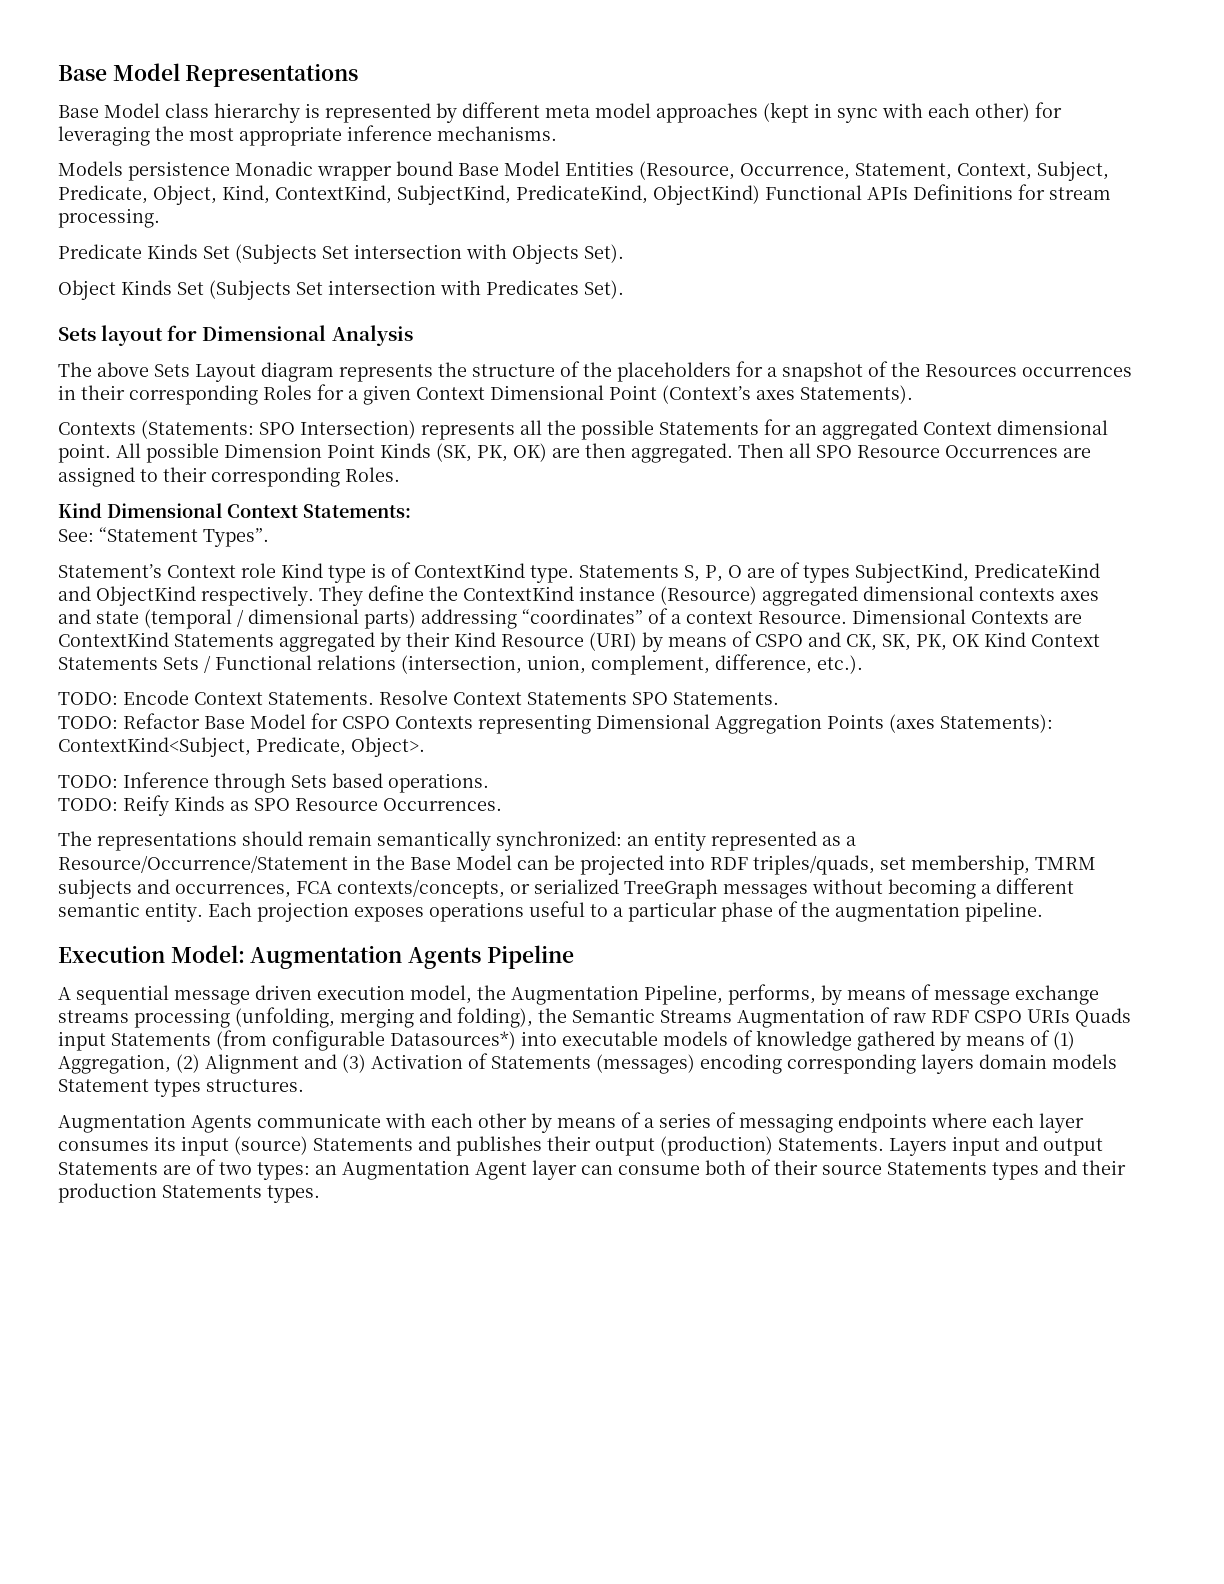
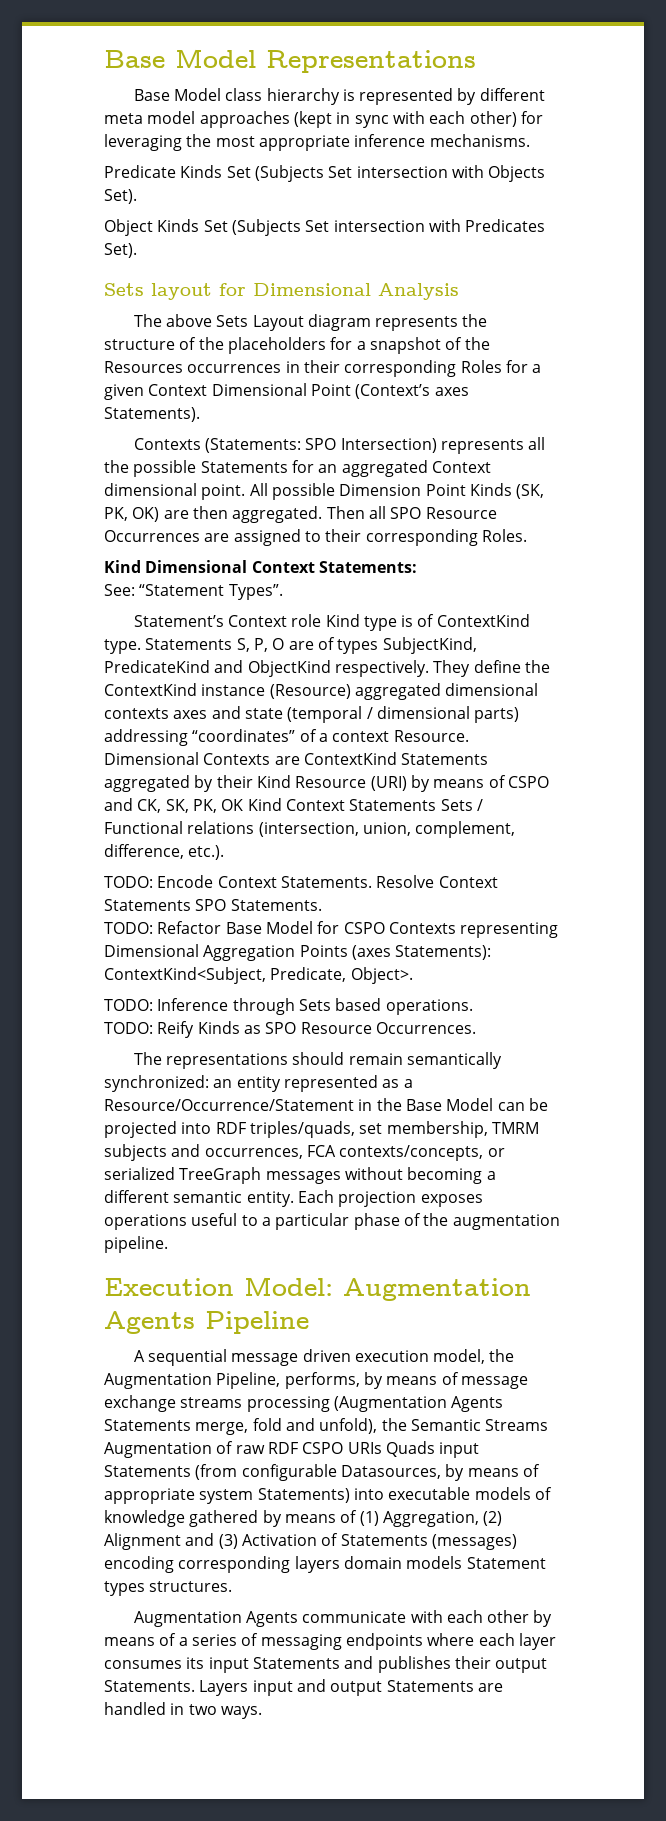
[58,161,1109,181] [58,184,1111,205] [58,208,160,228] // Models persistence Monadic wrapper bound Base Model Entities (Resource, Occurrence, Statement, Context, Subject, Predicate, Object, Kind, ContextKind, SubjectKind, PredicateKind, ObjectKind) Functional APIs Definitions for stream processing. -> (530, 140) none
[235,1007,533,1028] (unfolding, merging and folding), -> [333,1396,504,1412] [104,1418,378,1435] (Augmentation Agents Statements merge, fold and unfold),
[390,1031,516,1050] Datasources*) -> [340,1464,540,1481] [104,1488,350,1504] Datasources, by means of appropriate system Statements)
[234,1136,308,1155] (source) -> (249, 1665) none
[660,1136,773,1156] (production) -> (548, 1665) none
[196,1159,1126,1180] [58,1183,320,1203] of two types: an Augmentation Agent layer can consume both of their source Statements types and their production Statements types. -> [104,1702,262,1719] handled in two ways.

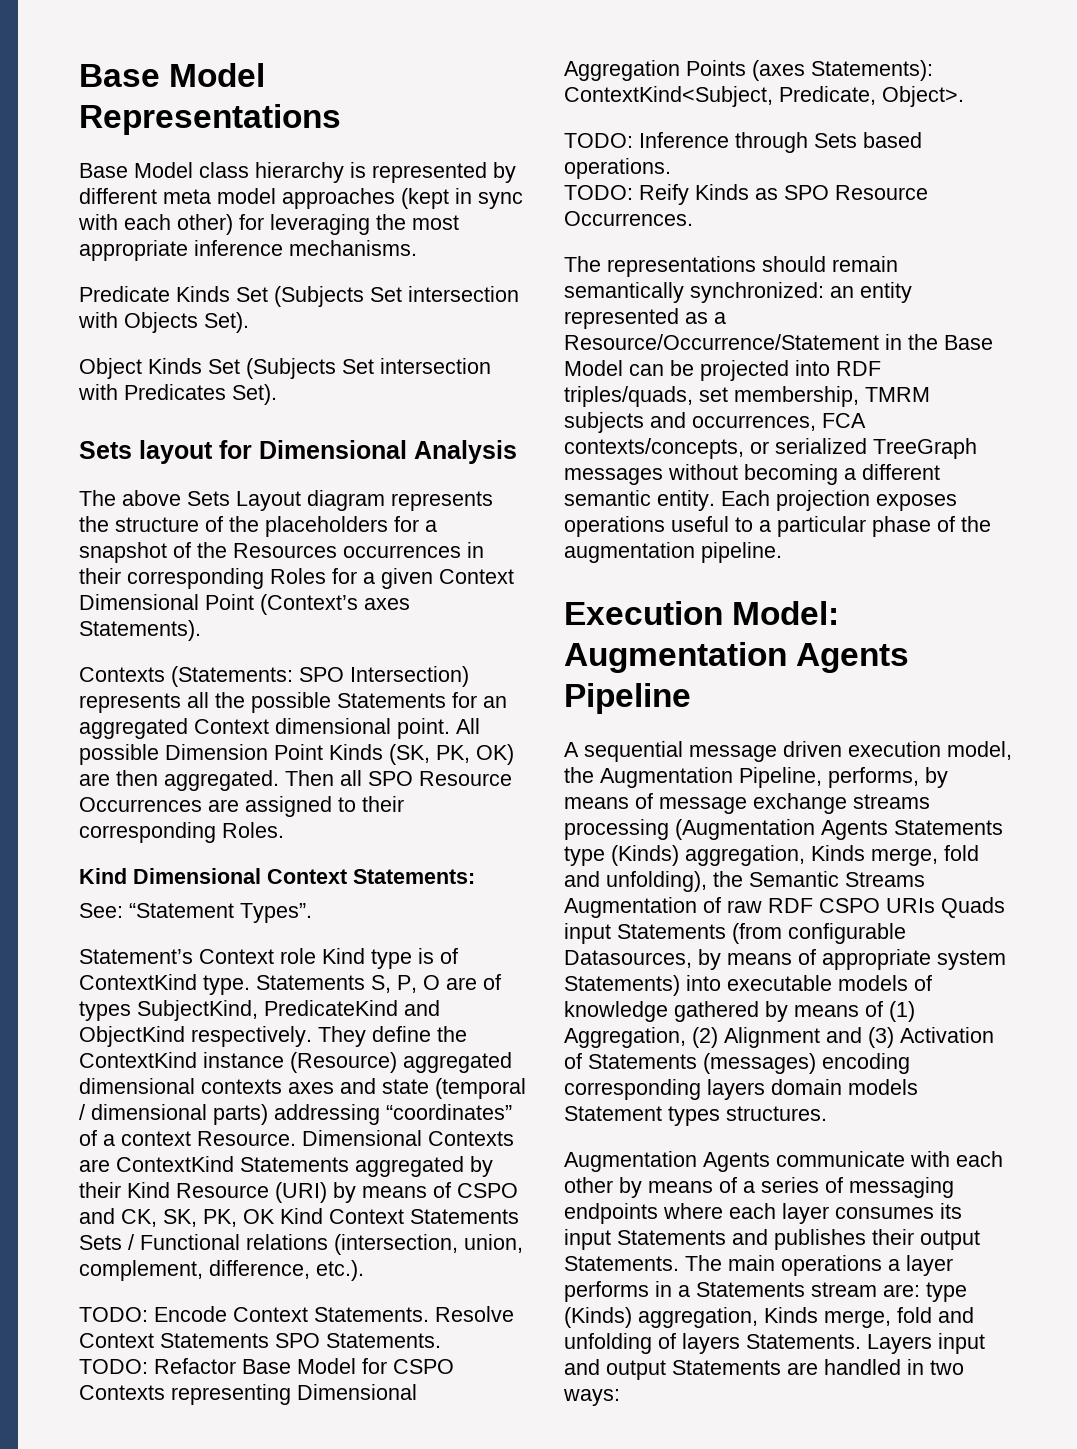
[195,1418,378,1435] merge, fold and unfold), -> [564,845,979,866] [564,871,707,892] type (Kinds) aggregation, Kinds merge, fold and unfolding),
(195, 1686) none -> [685,1255,953,1276] [564,1281,967,1302] [564,1307,974,1328] [564,1333,861,1354] The main operations a layer performs in a Statements stream are: type (Kinds) aggregation, Kinds merge, fold and unfolding of layers Statements.
[220,1706,262,1719] ways. -> [563,1389,620,1406] ways:

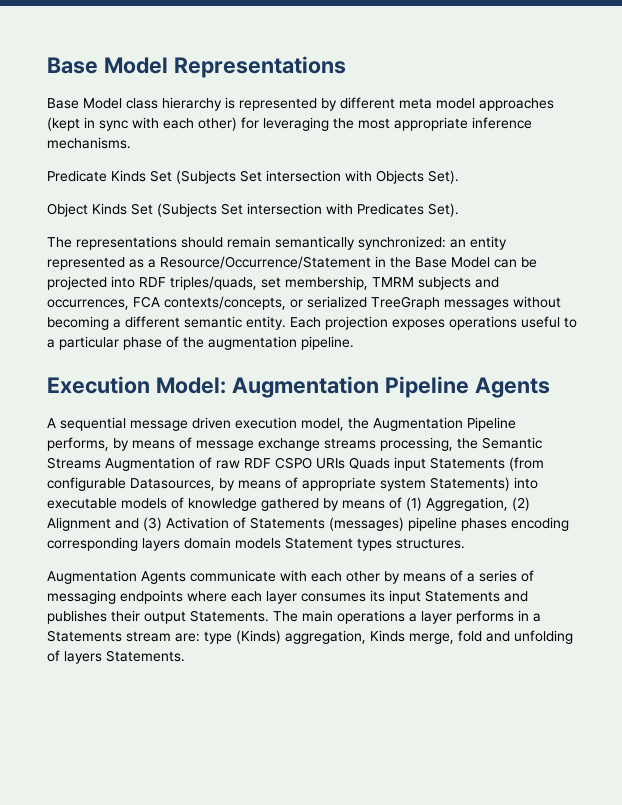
[79,440,517,464] [79,490,493,511] [79,516,437,537] [79,542,484,563] [79,568,514,589] [79,594,410,615] [79,620,201,641] [79,666,469,687] [79,692,507,713] [79,718,480,739] [79,744,514,765] [79,770,512,791] [79,796,404,817] [79,822,284,843] [79,868,475,884] [79,903,312,923] [79,948,458,969] [79,974,501,995] [79,1000,440,1021] [79,1026,467,1047] [79,1052,512,1073] [79,1078,526,1099] [79,1104,512,1125] [79,1130,514,1146] [79,1156,493,1177] [79,1182,518,1203] [79,1208,519,1227] [79,1234,523,1255] [79,1260,364,1281] [79,1306,514,1322] [79,1333,441,1348] [79,1358,454,1374] [79,1384,417,1405] [564,60,933,81] [564,86,964,107] [564,132,922,153] [564,158,671,179] [564,184,928,205] [564,211,693,226] // Sets layout for Dimensional Analysis // The above Sets Layout diagram represents the structure of the placeholders for a snapshot of the Resources occurrences in their corresponding Roles for a given Context Dimensional Point (Context’s axes Statements). // Contexts (Statements: SPO Intersection) represents all the possible Statements for an aggregated Context dimensional point. All possible Dimension Point Kinds (SK, PK, OK) are then aggregated. Then all SPO Resource Occurrences are assigned to their corresponding Roles. // Kind Dimensional Context Statements: // See: “Statement Types”. // Statement’s Context role Kind type is of ContextKind type. Statements S, P, O are of types SubjectKind, PredicateKind and ObjectKind respectively. They define the ContextKind instance (Resource) aggregated dimensional contexts axes and state (temporal / dimensional parts) addressing “coordinates” of a context Resource. Dimensional Contexts are ContextKind Statements aggregated by their Kind Resource (URI) by means of CSPO and CK, SK, PK, OK Kind Context Statements Sets / Functional relations (intersection, union, complement, difference, etc.). // TODO: Encode Context Statements. Resolve Context Statements SPO Statements. // TODO: Refactor Base Model for CSPO Contexts representing Dimensional Aggregation Points (axes Statements): ContextKind<Subject, Predicate, Object>. // TODO: Inference through Sets based operations. // TODO: Reify Kinds as SPO Resource Occurrences. -> (459, 210) none
[796,643,910,673] [564,683,691,714] Agents Pipeline -> [384,376,550,398] Pipeline Agents
[739,767,822,788] Pipeline, -> [467,417,516,431] Pipeline
[564,819,1003,840] [564,845,979,866] [564,871,707,892] processing (Augmentation Agents Statements type (Kinds) aggregation, Kinds merge, fold and unfolding), -> [380,437,453,451] processing,
(816, 1063) none -> [408,517,507,531] pipeline phases
[867,1333,985,1354] [564,1359,964,1380] [563,1389,620,1406] Layers input and output Statements are handled in two ways: -> (185, 656) none

